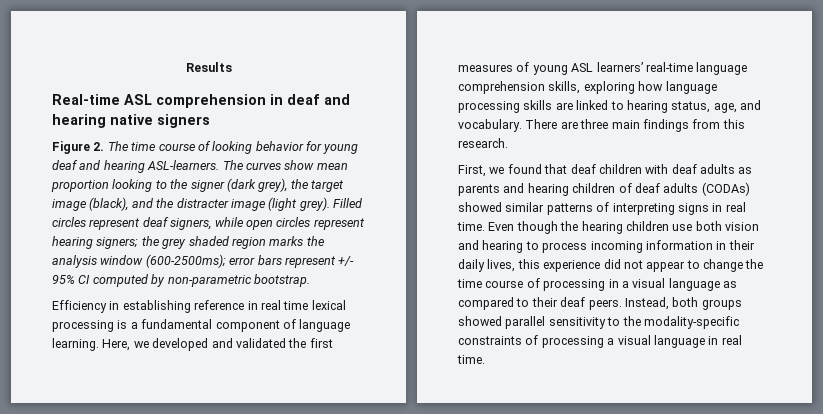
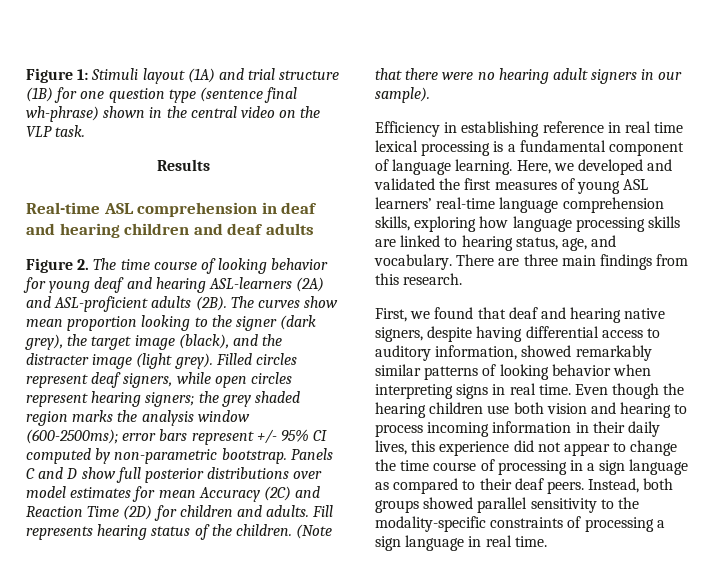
(185, 67) none -> [26,68,340,84] [26,87,298,103] [26,106,321,122] [26,125,86,137] Figure 1: Stimuli layout (1A) and trial structure (1B) for one question type (sentence final wh-phrase) shown in the central video on the VLP task. //
[110,114,210,128] native signers -> [124,223,314,235] children and deaf adults
[147,160,220,170] ASL-learners. -> [208,277,325,292] [26,296,227,312] ASL-learners (2A) and ASL-proficient adults (2B).
(310, 280) none -> [290,448,333,460] [26,467,323,483] [26,486,321,502] [26,505,334,521] [26,524,333,540] [375,68,683,84] [375,87,430,103] Panels C and D show full posterior distributions over model estimates for mean Accuracy (2C) and Reaction Time (2D) for children and adults. Fill represents hearing status of the children. (Note that there were no hearing adult signers in our sample).
[598,164,753,174] [458,182,750,196] [458,202,610,215] children with deaf adults as parents and hearing children of deaf adults (CODAs) showed similar patterns of -> [540,307,666,323] [375,326,660,342] [375,345,652,361] [375,364,651,380] and hearing native signers, despite having differential access to auditory information, showed remarkably similar patterns of looking behavior when
[632,278,666,288] visual -> [599,460,626,475] sign
[617,335,651,345] visual -> [375,536,401,551] sign

